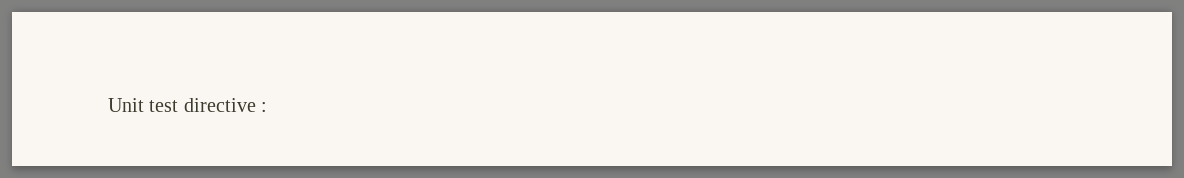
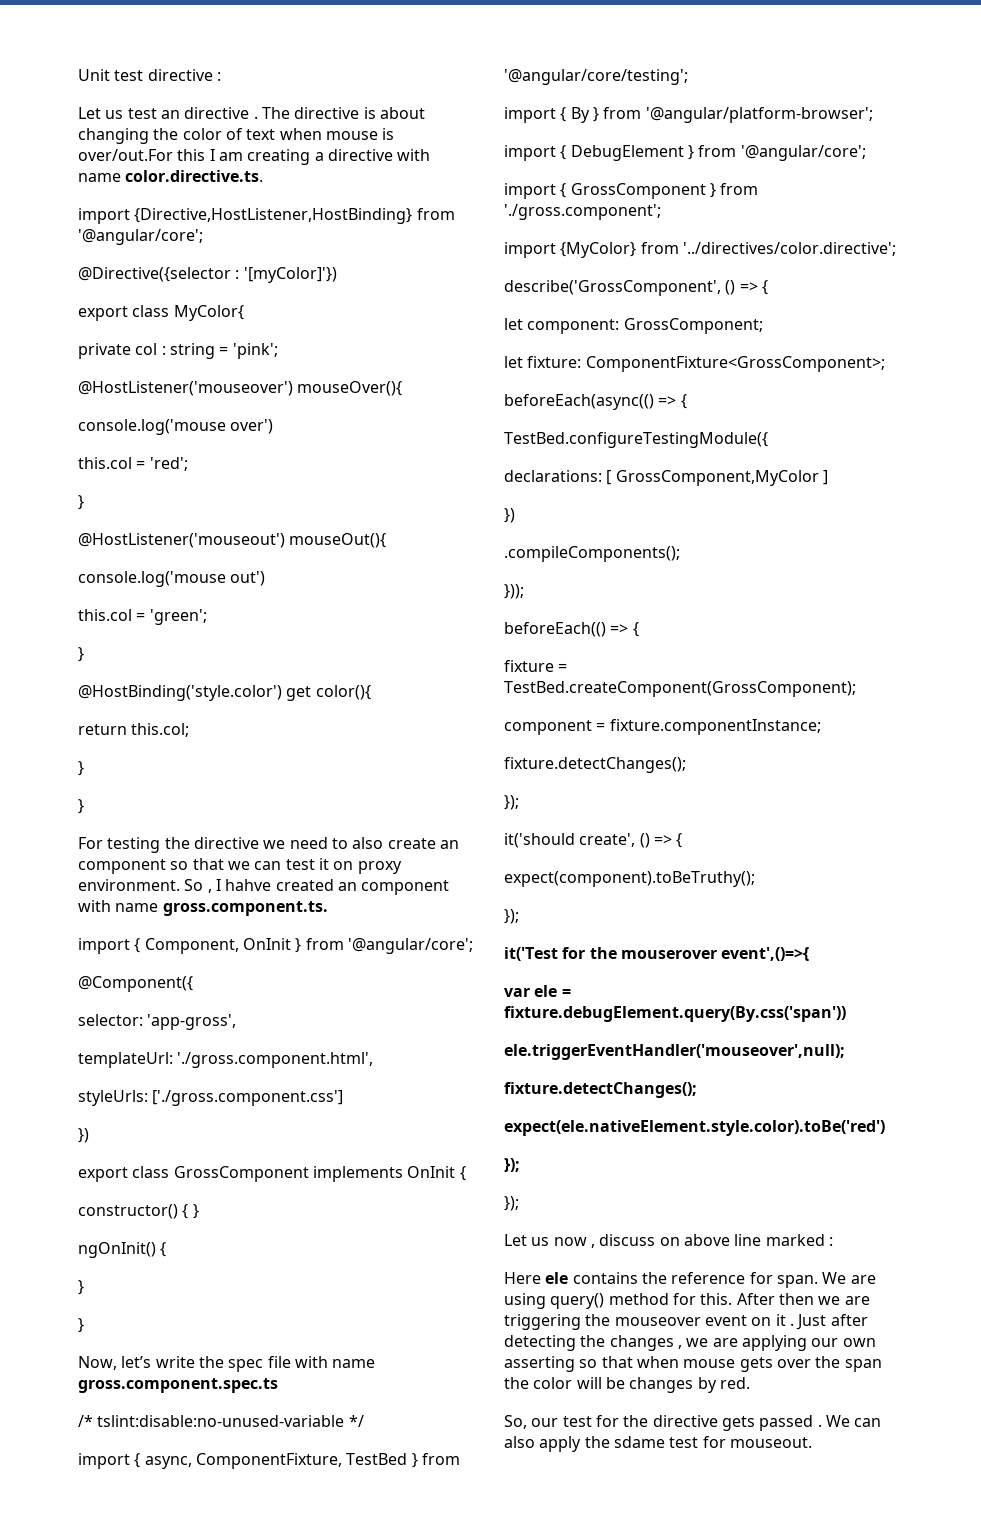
(268, 107) none -> [78,107,425,119] [78,128,395,144] [78,149,431,165] [78,170,264,182] [78,208,455,224] [78,229,203,245] [78,267,337,283] [78,305,244,321] [78,343,278,359] [78,381,403,396] [78,419,274,435] [78,457,188,471] [78,495,84,510] [78,533,387,548] [78,571,266,587] [78,609,207,625] [78,647,84,662] [78,685,371,701] [78,723,190,737] [78,761,84,776] [78,799,84,814] [78,837,459,853] [78,858,402,874] [78,879,450,895] [78,900,328,916] [78,938,473,954] [78,976,193,992] [78,1014,237,1030] [78,1052,374,1068] [78,1090,344,1106] [78,1128,89,1143] [78,1166,466,1182] [78,1204,199,1219] [78,1242,167,1258] [78,1280,84,1295] [78,1318,84,1333] [78,1356,376,1372] [78,1378,278,1393] [78,1415,364,1427] [78,1453,460,1469] [504,69,688,85] [504,107,873,123] [504,145,866,161] [504,183,759,199] [504,204,661,220] [504,242,896,258] [504,280,768,296] [504,318,763,334] [504,356,885,372] [504,394,687,410] [504,432,768,448] [504,470,828,486] [504,508,515,523] [504,546,680,562] [504,584,524,599] [504,622,639,637] [504,660,568,672] [504,681,856,697] [504,719,821,735] [504,757,686,773] [504,795,519,810] [504,833,683,848] [504,871,755,887] [504,909,519,924] [504,947,810,961] [504,985,571,997] [504,1006,846,1022] [504,1044,845,1060] [504,1082,697,1098] [504,1120,885,1136] [504,1158,520,1172] [504,1196,519,1211] [504,1234,833,1248] [504,1272,876,1288] [504,1293,870,1309] [504,1314,868,1330] [504,1335,876,1351] [504,1356,882,1372] [504,1377,750,1393] [504,1415,882,1431] [504,1436,812,1452] // Let us test an directive . The directive is about changing the color of text when mouse is over/out.For this I am creating a directive with name color.directive.ts. // import {Directive,HostListener,HostBinding} from '@angular/core'; // @Directive({selector : '[myColor]'}) // export class MyColor{ // private col : string = 'pink'; // @HostListener('mouseover') mouseOver(){ // console.log('mouse over') // this.col = 'red'; // } // @HostListener('mouseout') mouseOut(){ // console.log('mouse out') // this.col = 'green'; // } // @HostBinding('style.color') get color(){ // return this.col; // } // } // For testing the directive we need to also create an component so that we can test it on proxy environment. So , I hahve created an component with name gross.component.ts. // import { Component, OnInit } from '@angular/core'; // @Component({ // selector: 'app-gross', // templateUrl: './gross.component.html', // styleUrls: ['./gross.component.css'] // }) // export class GrossComponent implements OnInit { // constructor() { } // ngOnInit() { // } // } // Now, let’s write the spec file with name gross.component.spec.ts // /* tslint:disable:no-unused-variable */ // import { async, ComponentFixture, TestBed } from '@angular/core/testing'; // import { By } from '@angular/platform-browser'; // import { DebugElement } from '@angular/core'; // import { GrossComponent } from './gross.component'; // import {MyColor} from '../directives/color.directive'; // describe('GrossComponent', () => { // let component: GrossComponent; // let fixture: ComponentFixture<GrossComponent>; // beforeEach(async(() => { // TestBed.configureTestingModule({ // declarations: [ GrossComponent,MyColor ] // }) // .compileComponents(); // })); // beforeEach(() => { // fixture = TestBed.createComponent(GrossComponent); // component = fixture.componentInstance; // fixture.detectChanges(); // }); // it('should create', () => { // expect(component).toBeTruthy(); // }); // it('Test for the mouserover event',()=>{ // var ele = fixture.debugElement.query(By.css('span')) // ele.triggerEventHandler('mouseover',null); // fixture.detectChanges(); // expect(ele.nativeElement.style.color).toBe('red') // }); // }); // Let us now , discuss on above line marked : // Here ele contains the reference for span. We are using query() method for this. After then we are triggering the mouseover event on it . Just after detecting the changes , we are applying our own asserting so that when mouse gets over the span the color will be changes by red. // So, our test for the directive gets passed . We can also apply the sdame test for mouseout.

